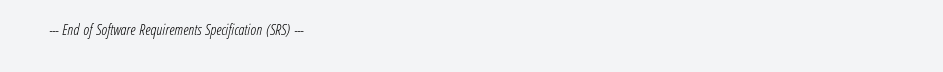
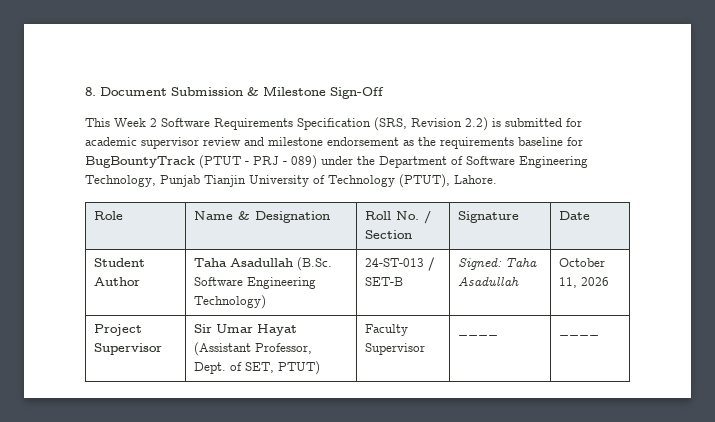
[49,23,305,39] --- End of Software Requirements Specification (SRS) --- -> [85,86,384,99] [85,117,582,131] [85,137,583,149] [85,155,588,169] [85,174,497,188] [94,211,124,220] [194,211,331,223] [365,210,432,224] [365,230,413,239] [458,211,520,223] [559,211,591,220] [94,258,146,267] [94,277,141,286] [194,257,333,271] [194,277,317,289] [194,295,267,309] [365,257,436,271] [365,277,404,286] [458,258,538,270] [458,277,520,286] [559,258,606,267] [559,277,610,288] [94,324,143,336] [94,343,163,355] [194,324,298,336] [194,342,313,356] [194,361,321,375] [365,324,409,336] [365,343,426,355] [458,333,499,336] [559,333,600,336] 8. Document Submission & Milestone Sign-Off // This Week 2 Software Requirements Specification (SRS, Revision 2.2) is submitted for academic supervisor review and milestone endorsement as the requirements baseline for BugBountyTrack (PTUT - PRJ - 089) under the Department of Software Engineering Technology, Punjab Tianjin University of Technology (PTUT), Lahore. // Role | Name & Designation | Roll No. / Section | Signature | Date // Student Author | Taha Asadullah (B.Sc. Software Engineering Technology) | 24-ST-013 / SET-B | Signed: Taha Asadullah | October 11, 2026 // Project Supervisor | Sir Umar Hayat (Assistant Professor, Dept. of SET, PTUT) | Faculty Supervisor | ____ | ____

